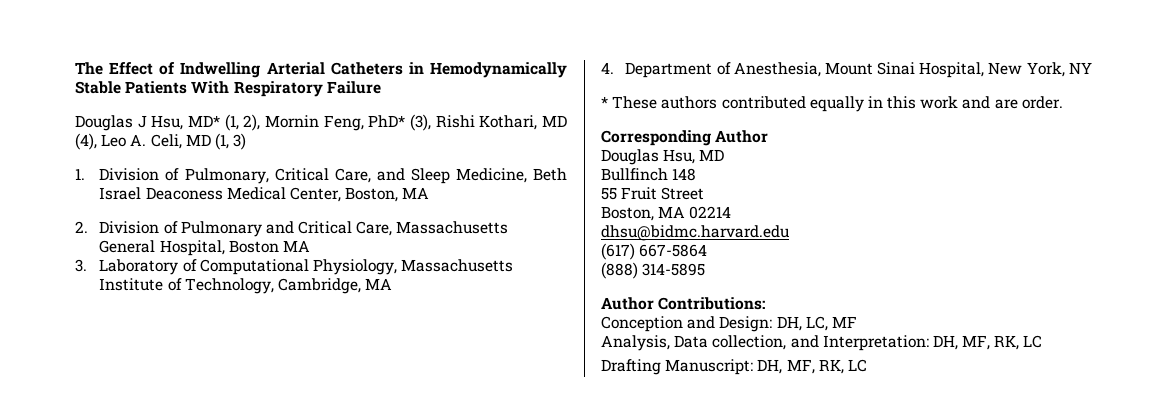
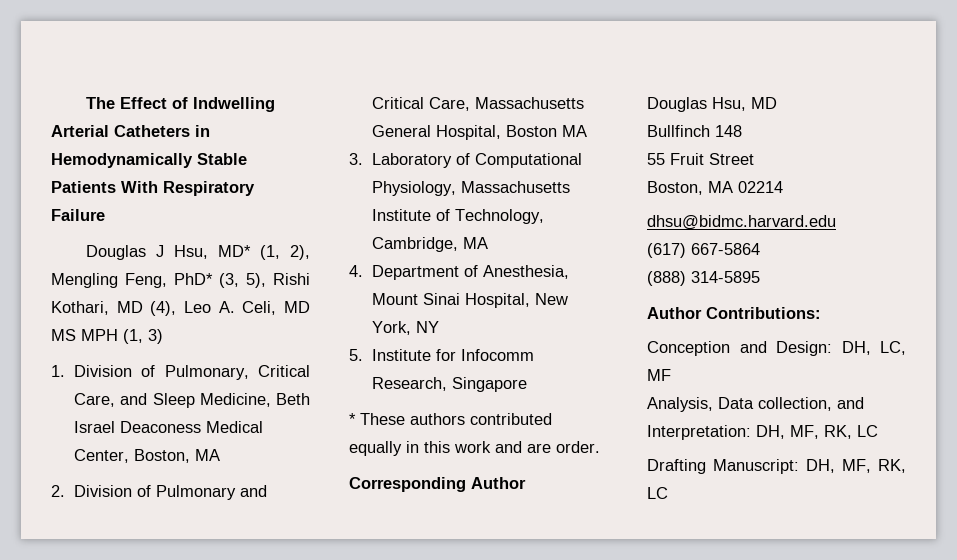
[265,115,319,128] Mornin -> [51,273,118,288] Mengling
[410,114,431,131] (3), -> [219,273,266,288] (3, 5),
(211, 140) none -> [51,329,118,341] MS MPH
(1092, 68) none -> [349,349,535,361] [372,377,528,392] // 5. Institute for Infocomm Research, Singapore

